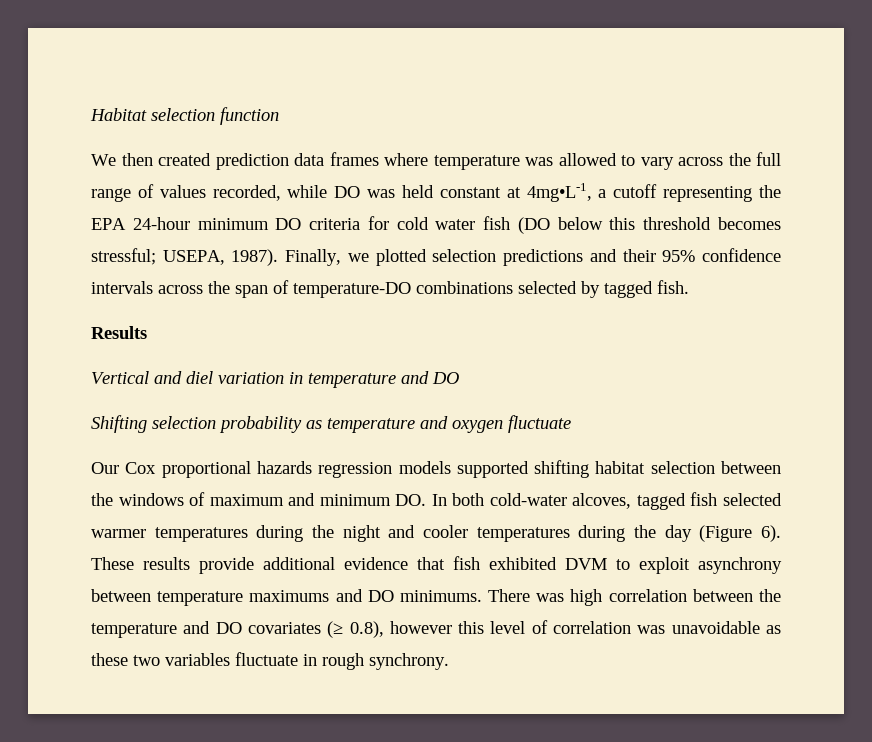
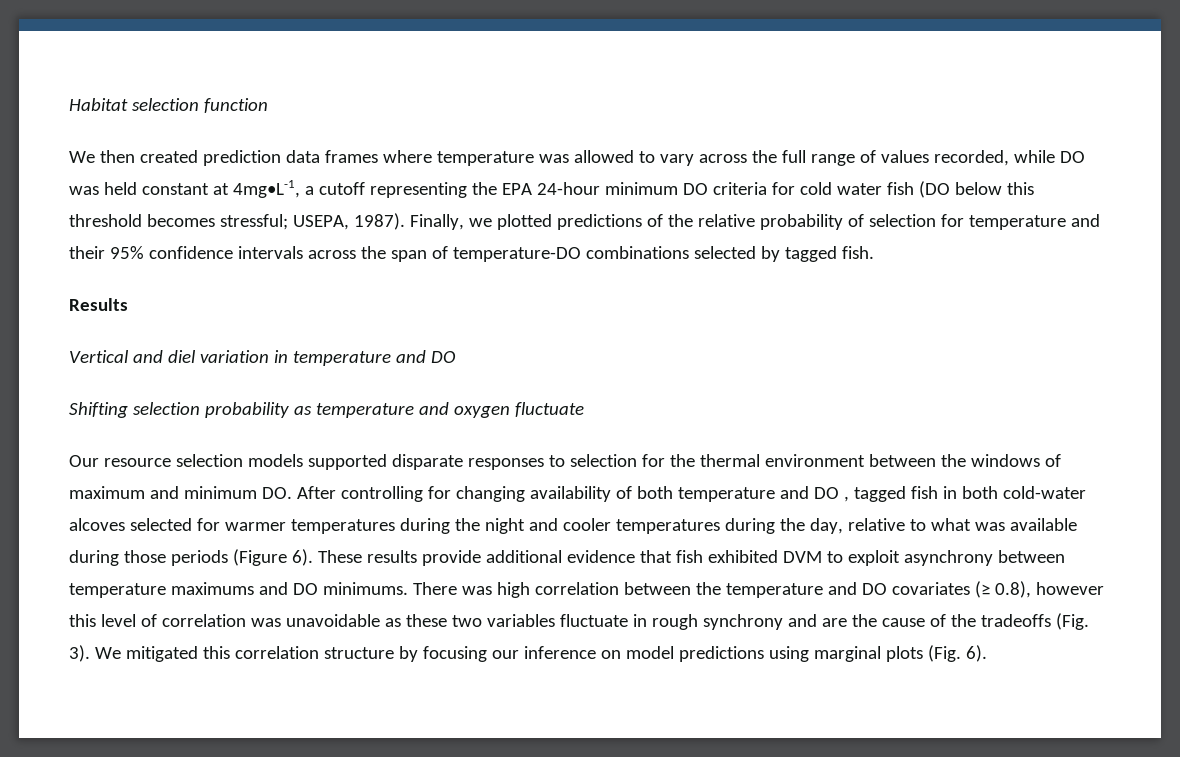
[432,249,584,266] selection predictions -> [556,214,1066,230] predictions of the relative probability of selection for temperature
[125,460,715,478] Cox proportional hazards regression models supported shifting habitat selection -> [103,454,865,470] resource selection models supported disparate responses to selection for the thermal environment
[431,492,783,510] In both cold-water alcoves, tagged fish selected -> [296,486,1086,502] [69,518,220,531] After controlling for changing availability of both temperature and DO , tagged fish in both cold-water alcoves selected for
[664,525,692,542] day -> [809,518,1077,534] [69,550,228,566] day, relative to what was available during those periods
[369,653,449,670] synchrony. -> [702,613,1089,630] [69,645,987,662] synchrony and are the cause of the tradeoffs (Fig. 3). We mitigated this correlation structure by focusing our inference on model predictions using marginal plots (Fig. 6).

